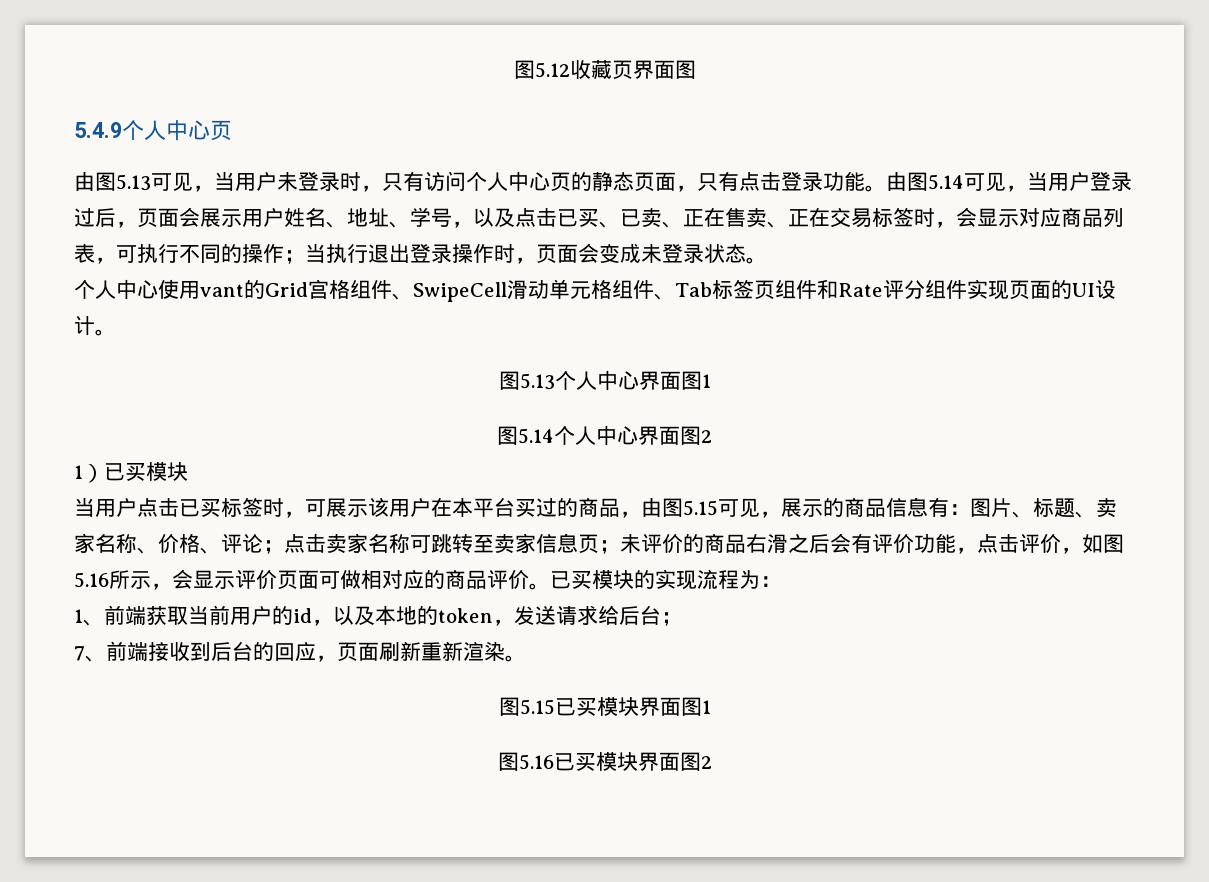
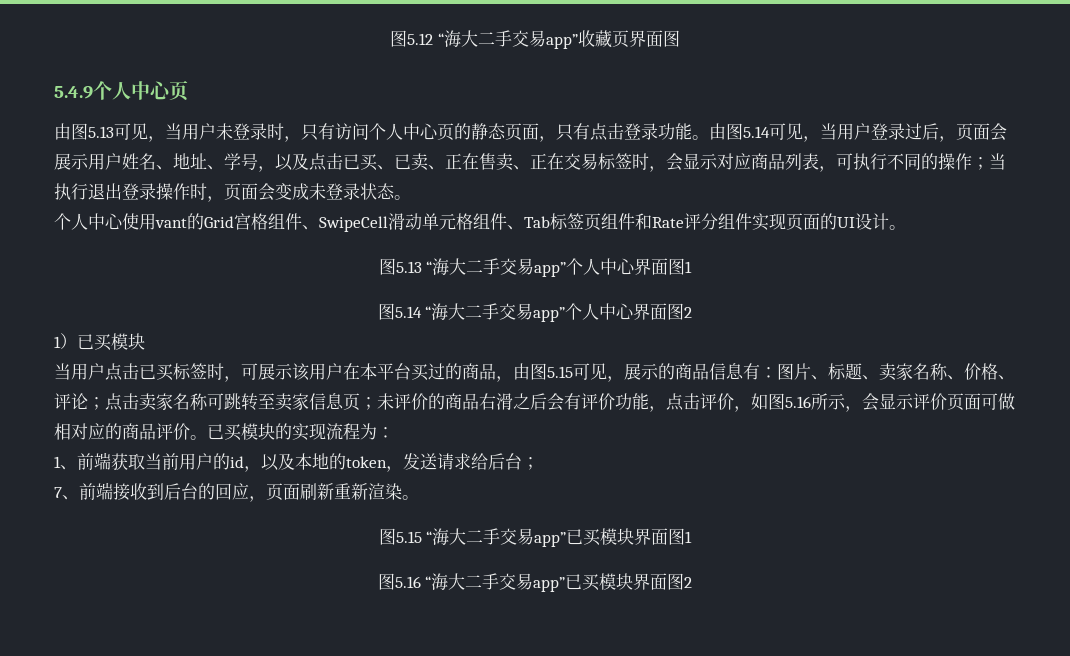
(570, 70) none -> [437,30,578,49] “海大二手交易app”
(555, 381) none -> [426,258,567,277] “海大二手交易app”
(554, 436) none -> [425,303,566,322] “海大二手交易app”
(555, 707) none -> [426,528,567,547] “海大二手交易app”
(554, 762) none -> [425,573,566,592] “海大二手交易app”

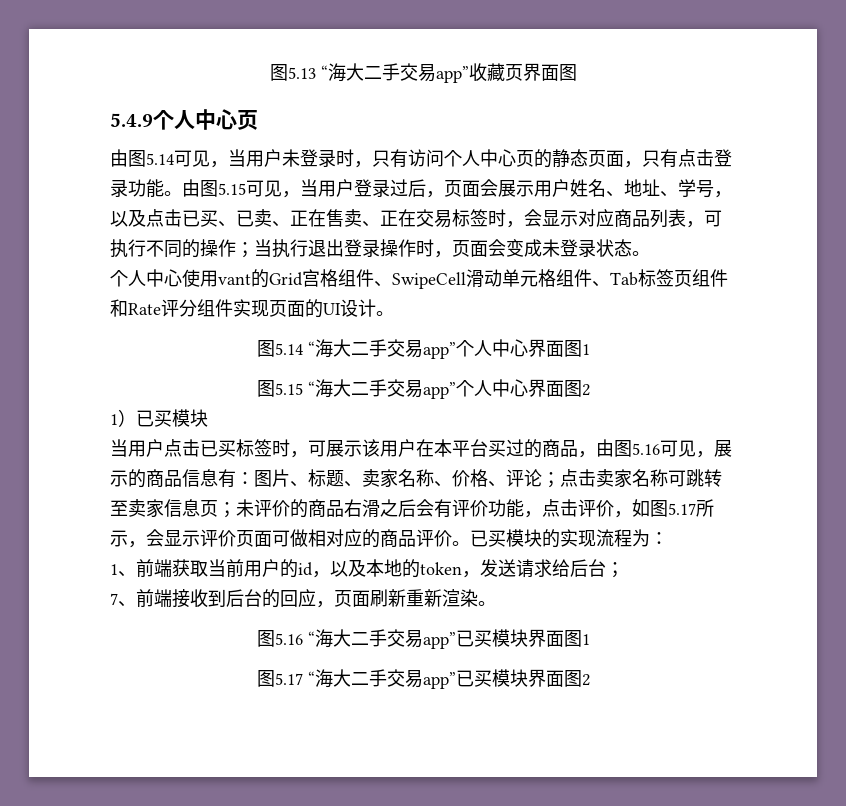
[390,30,434,47] 图5.12 -> [269,64,316,81] 图5.13
[88,126,114,138] 5.13 -> [146,153,174,165] 5.14
[743,126,770,138] 5.14 -> [218,183,246,195] 5.15
[395,261,422,273] 5.13 -> [274,343,303,355] 5.14
[394,306,422,318] 5.14 -> [274,383,303,395] 5.15
[547,366,573,378] 5.15 -> [632,443,660,455] 5.16
[785,396,811,408] 5.16 -> [668,503,696,515] 5.17
[395,531,422,543] 5.15 -> [274,633,303,645] 5.16
[394,576,421,588] 5.16 -> [274,673,303,685] 5.17

